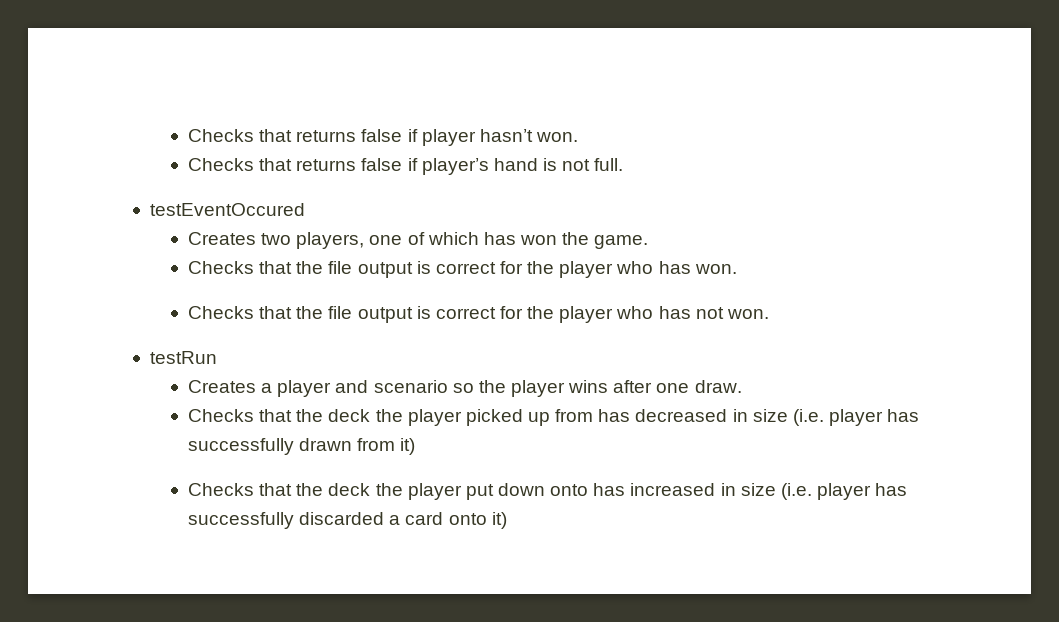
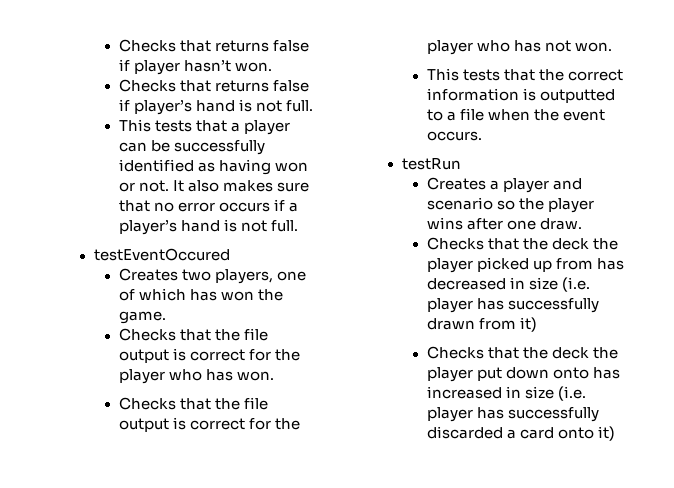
(624, 164) none -> [118,119,290,135] [118,140,265,155] [118,159,308,175] [118,180,309,192] [118,199,298,212] [118,219,298,235] // This tests that a player can be successfully identified as having won or not. It also makes sure that no error occurs if a player’s hand is not full.
(769, 314) none -> [426,68,623,81] [426,88,615,103] [426,108,605,121] [426,131,482,141] // This tests that the correct information is outputted to a file when the event occurs.

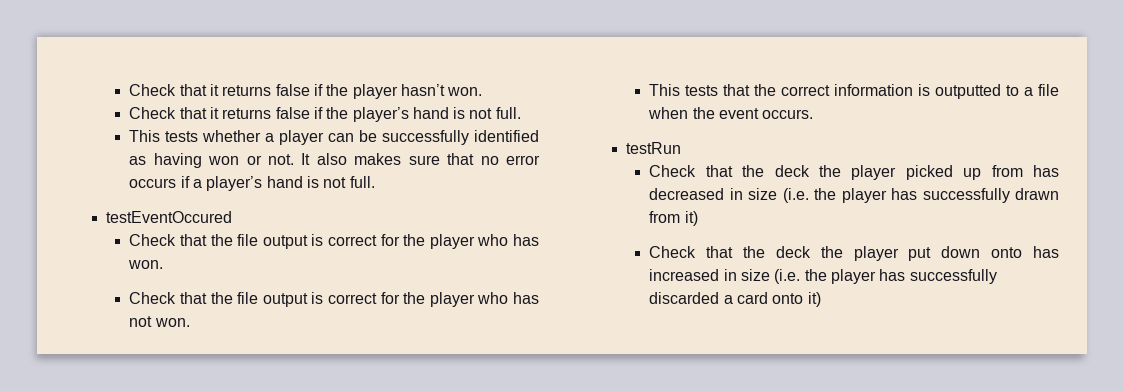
[118,39,309,52] [118,59,130,71] Checks that returns false if -> [129,84,349,96] Check that it returns false if the
[118,79,309,92] [118,99,130,111] Checks that returns false if -> [129,107,349,119] Check that it returns false if the
[195,120,227,132] that -> [202,130,262,142] whether
[118,268,306,284] [118,288,283,301] [118,311,166,324] [118,328,176,341] Creates two players, one of which has won the game. // Checks -> [129,234,177,246] Check
[118,397,176,410] Checks -> [129,292,177,304] Check
[426,177,582,193] [426,197,594,213] [426,217,582,230] [426,237,484,250] Creates a player and scenario so the player wins after one draw. // Checks -> [649,165,697,177] Check
(590, 284) none -> [814,188,837,200] the
[426,346,484,359] Checks -> [649,246,697,258] Check
(586, 393) none -> [804,269,827,281] the

